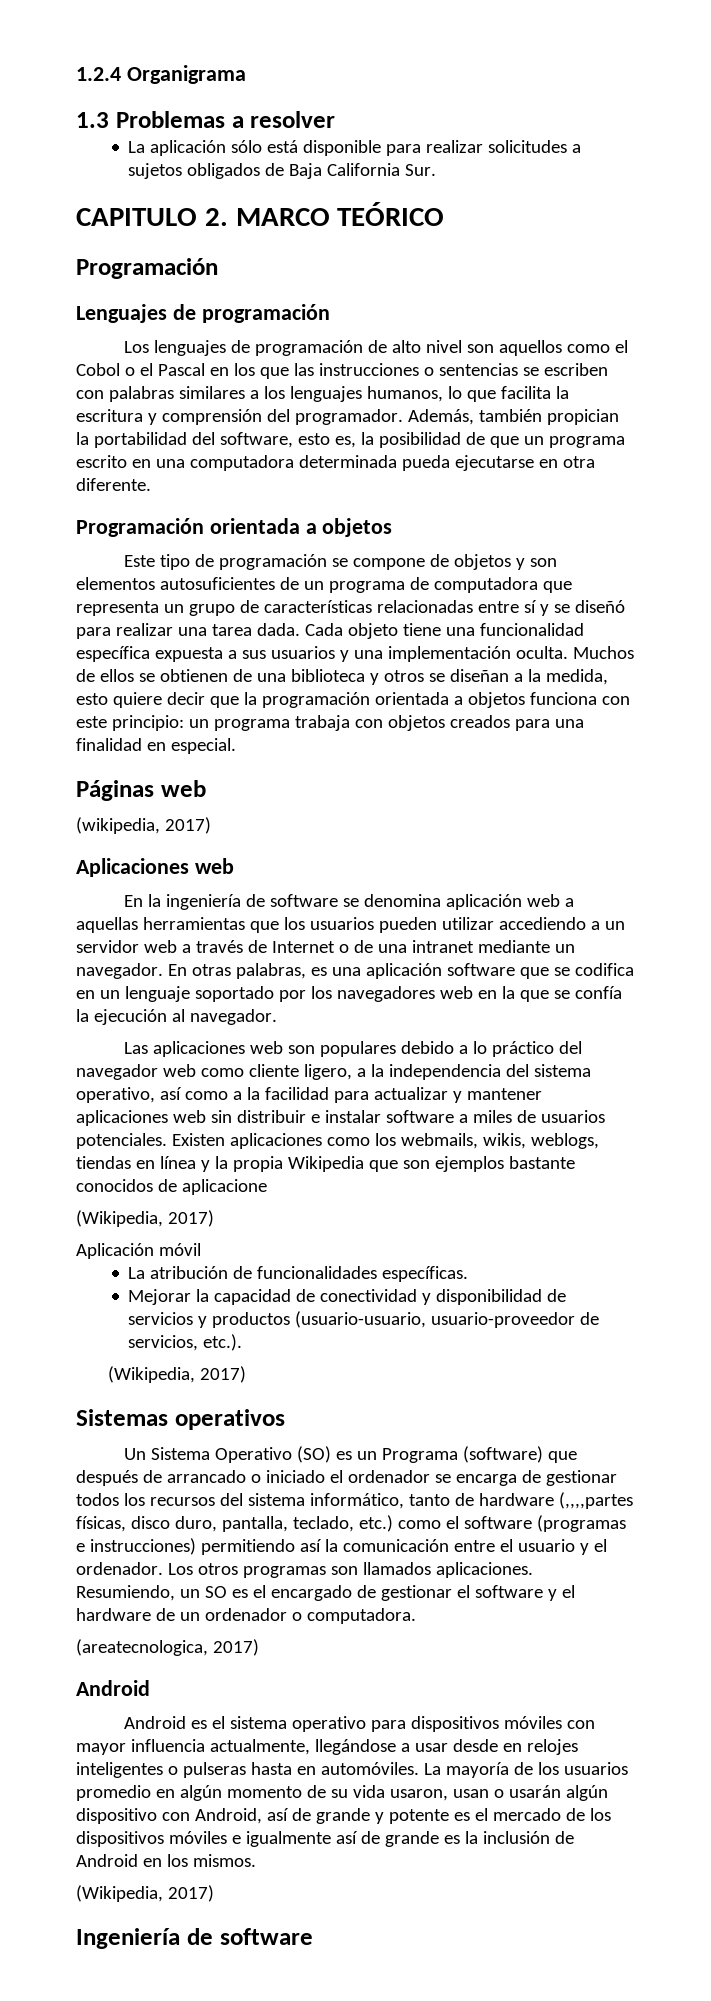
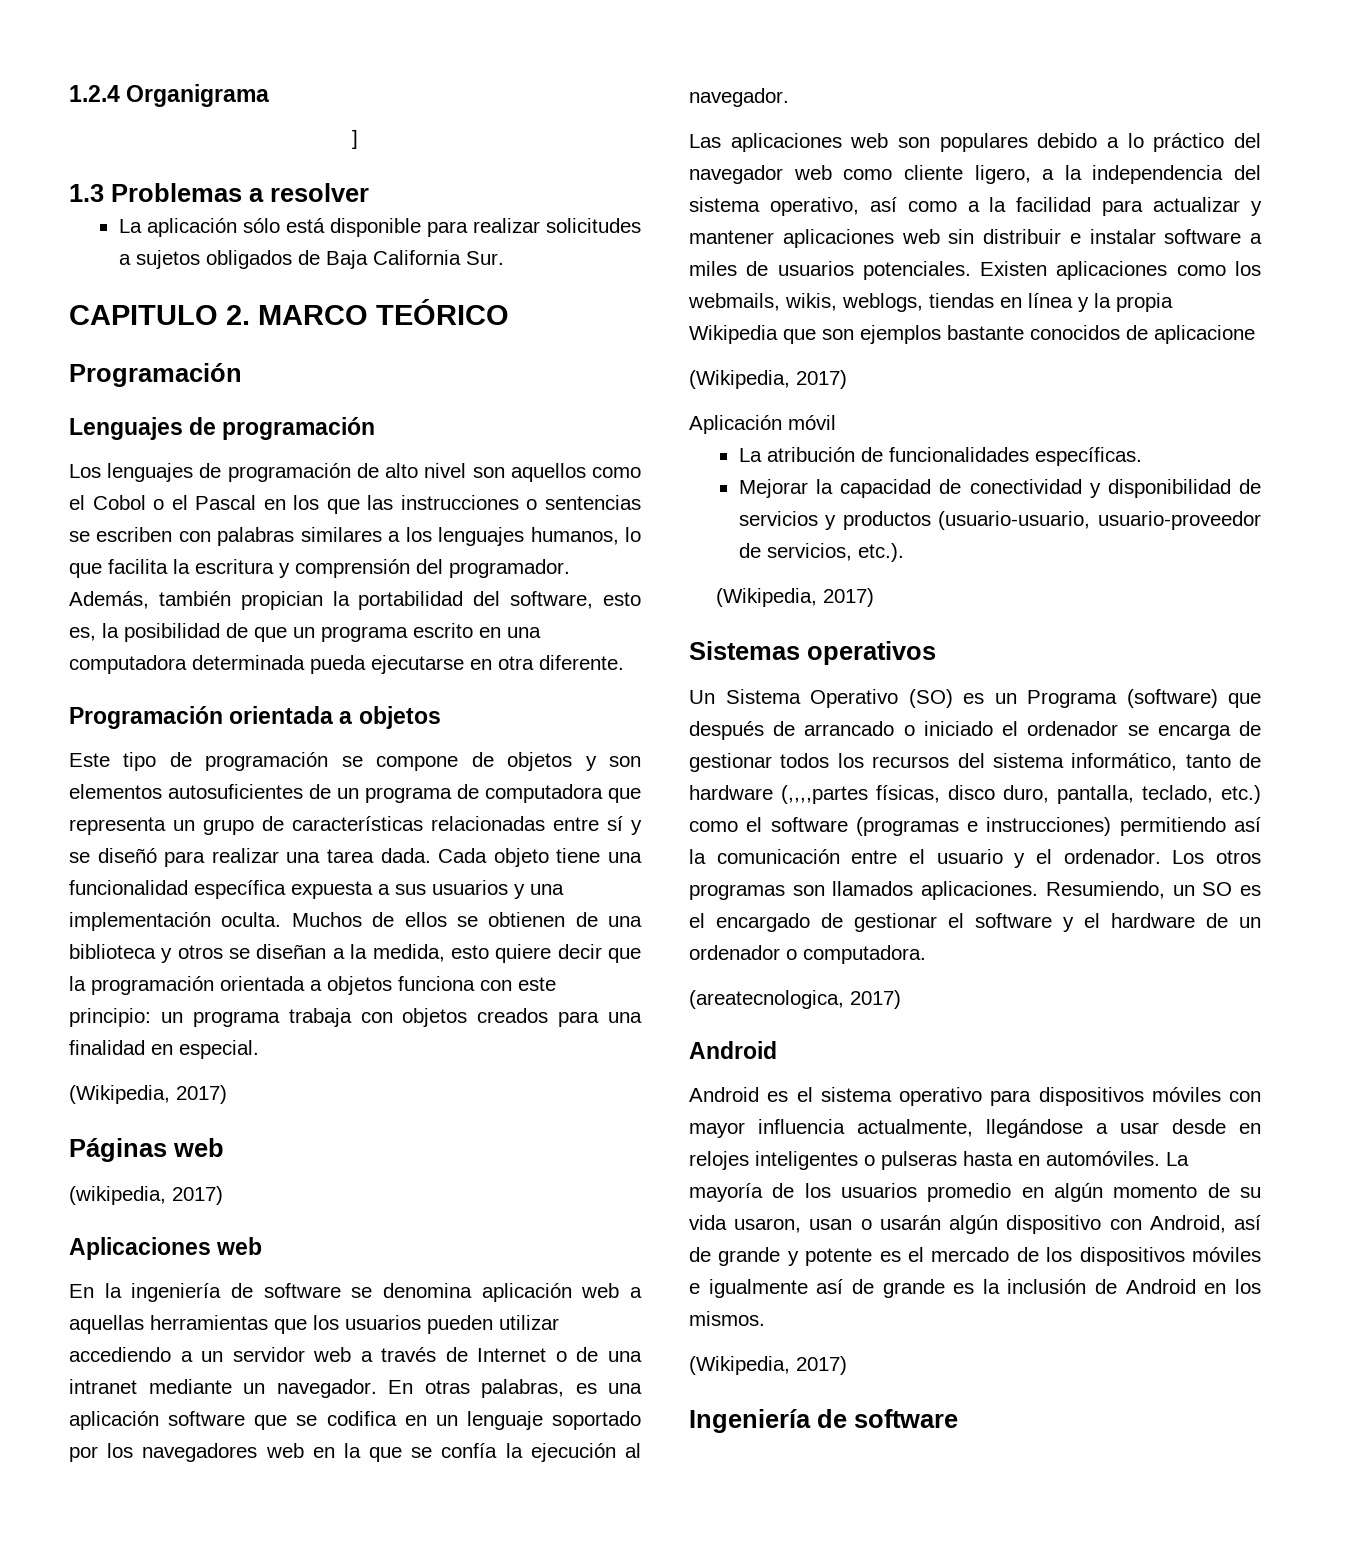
(246, 74) none -> [352,130,358,149] // ]
(236, 746) none -> [69,1085,227,1104] // (Wikipedia, 2017)

